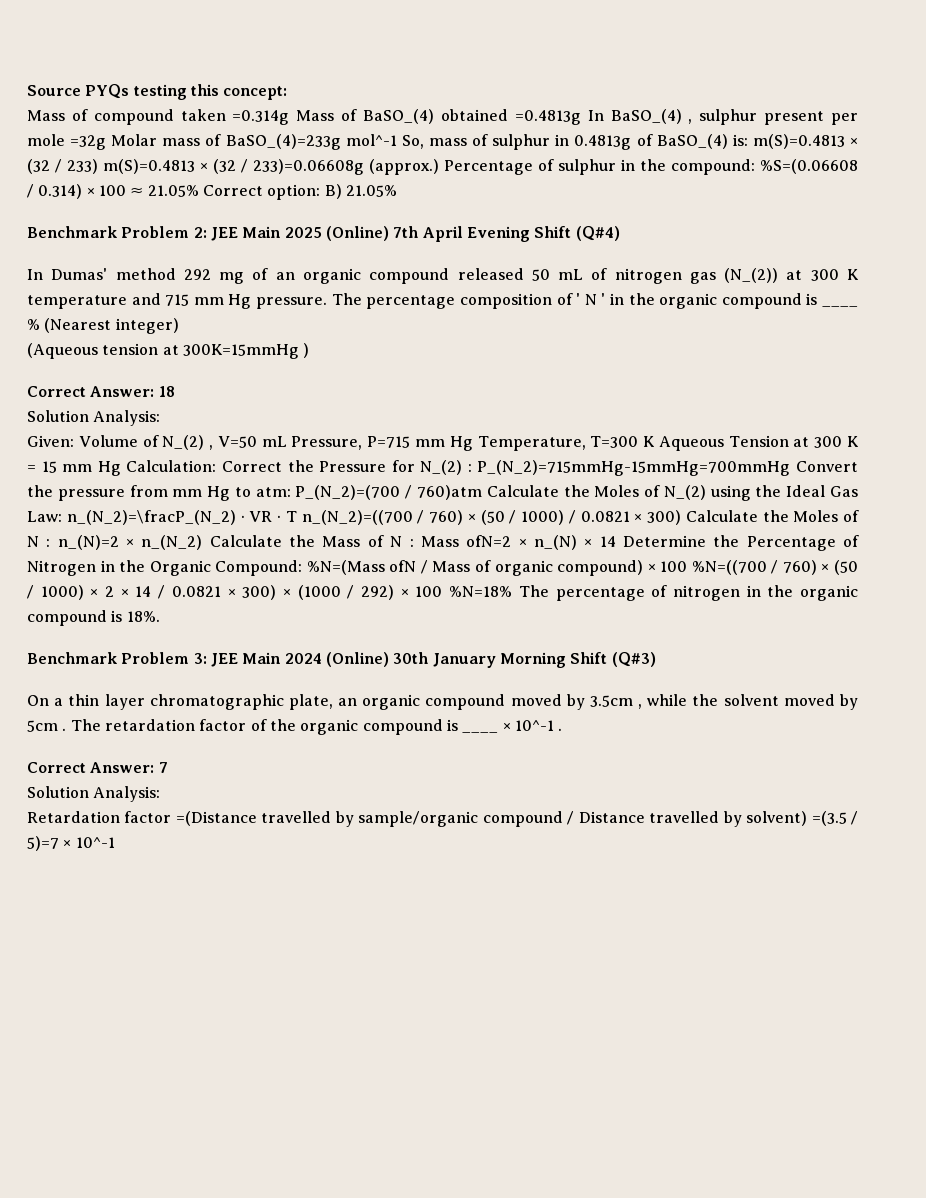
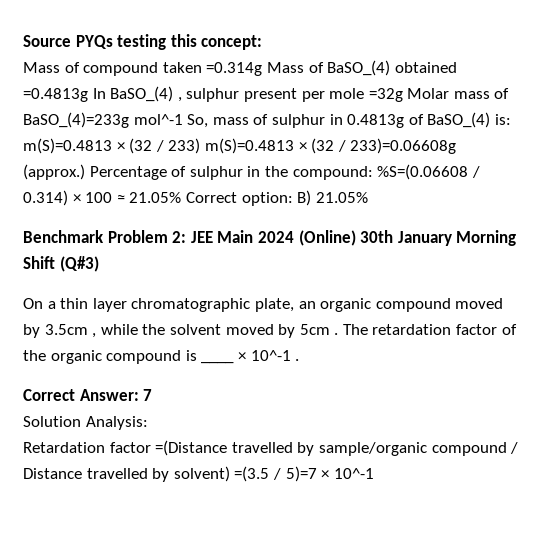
[284,226,620,242] [27,268,860,284] [27,293,818,309] [821,305,858,307] [27,318,179,334] [27,343,310,359] [27,386,175,397] [27,410,161,426] [27,435,860,451] [27,460,858,476] [27,485,859,501] [27,510,859,525] [27,535,860,551] [27,560,858,576] [27,585,858,601] [27,610,160,626] [27,652,282,667] 2025 (Online) 7th April Evening Shift (Q#4) // In Dumas' method 292 mg of an organic compound released 50 mL of nitrogen gas (N_(2)) at 300 K temperature and 715 mm Hg pressure. The percentage composition of ' N ' in the organic compound is ____ % (Nearest integer) // (Aqueous tension at 300K=15mmHg ) // Correct Answer: 18 // Solution Analysis: // Given: Volume of N_(2) , V=50 mL Pressure, P=715 mm Hg Temperature, T=300 K Aqueous Tension at 300 K = 15 mm Hg Calculation: Correct the Pressure for N_(2) : P_(N_2)=715mmHg-15mmHg=700mmHg Convert the pressure from mm Hg to atm: P_(N_2)=(700 / 760)atm Calculate the Moles of N_(2) using the Ideal Gas Law: n_(N_2)=\fracP_(N_2) · VR · T n_(N_2)=((700 / 760) × (50 / 1000) / 0.0821 × 300) Calculate the Moles of N : n_(N)=2 × n_(N_2) Calculate the Mass of N : Mass ofN=2 × n_(N) × 14 Determine the Percentage of Nitrogen in the Organic Compound: %N=(Mass ofN / Mass of organic compound) × 100 %N=((700 / 760) × (50 / 1000) × 2 × 14 / 0.0821 × 300) × (1000 / 292) × 100 %N=18% The percentage of nitrogen in the organic compound is 18%. // Benchmark Problem 3: JEE Main -> (254, 236) none

